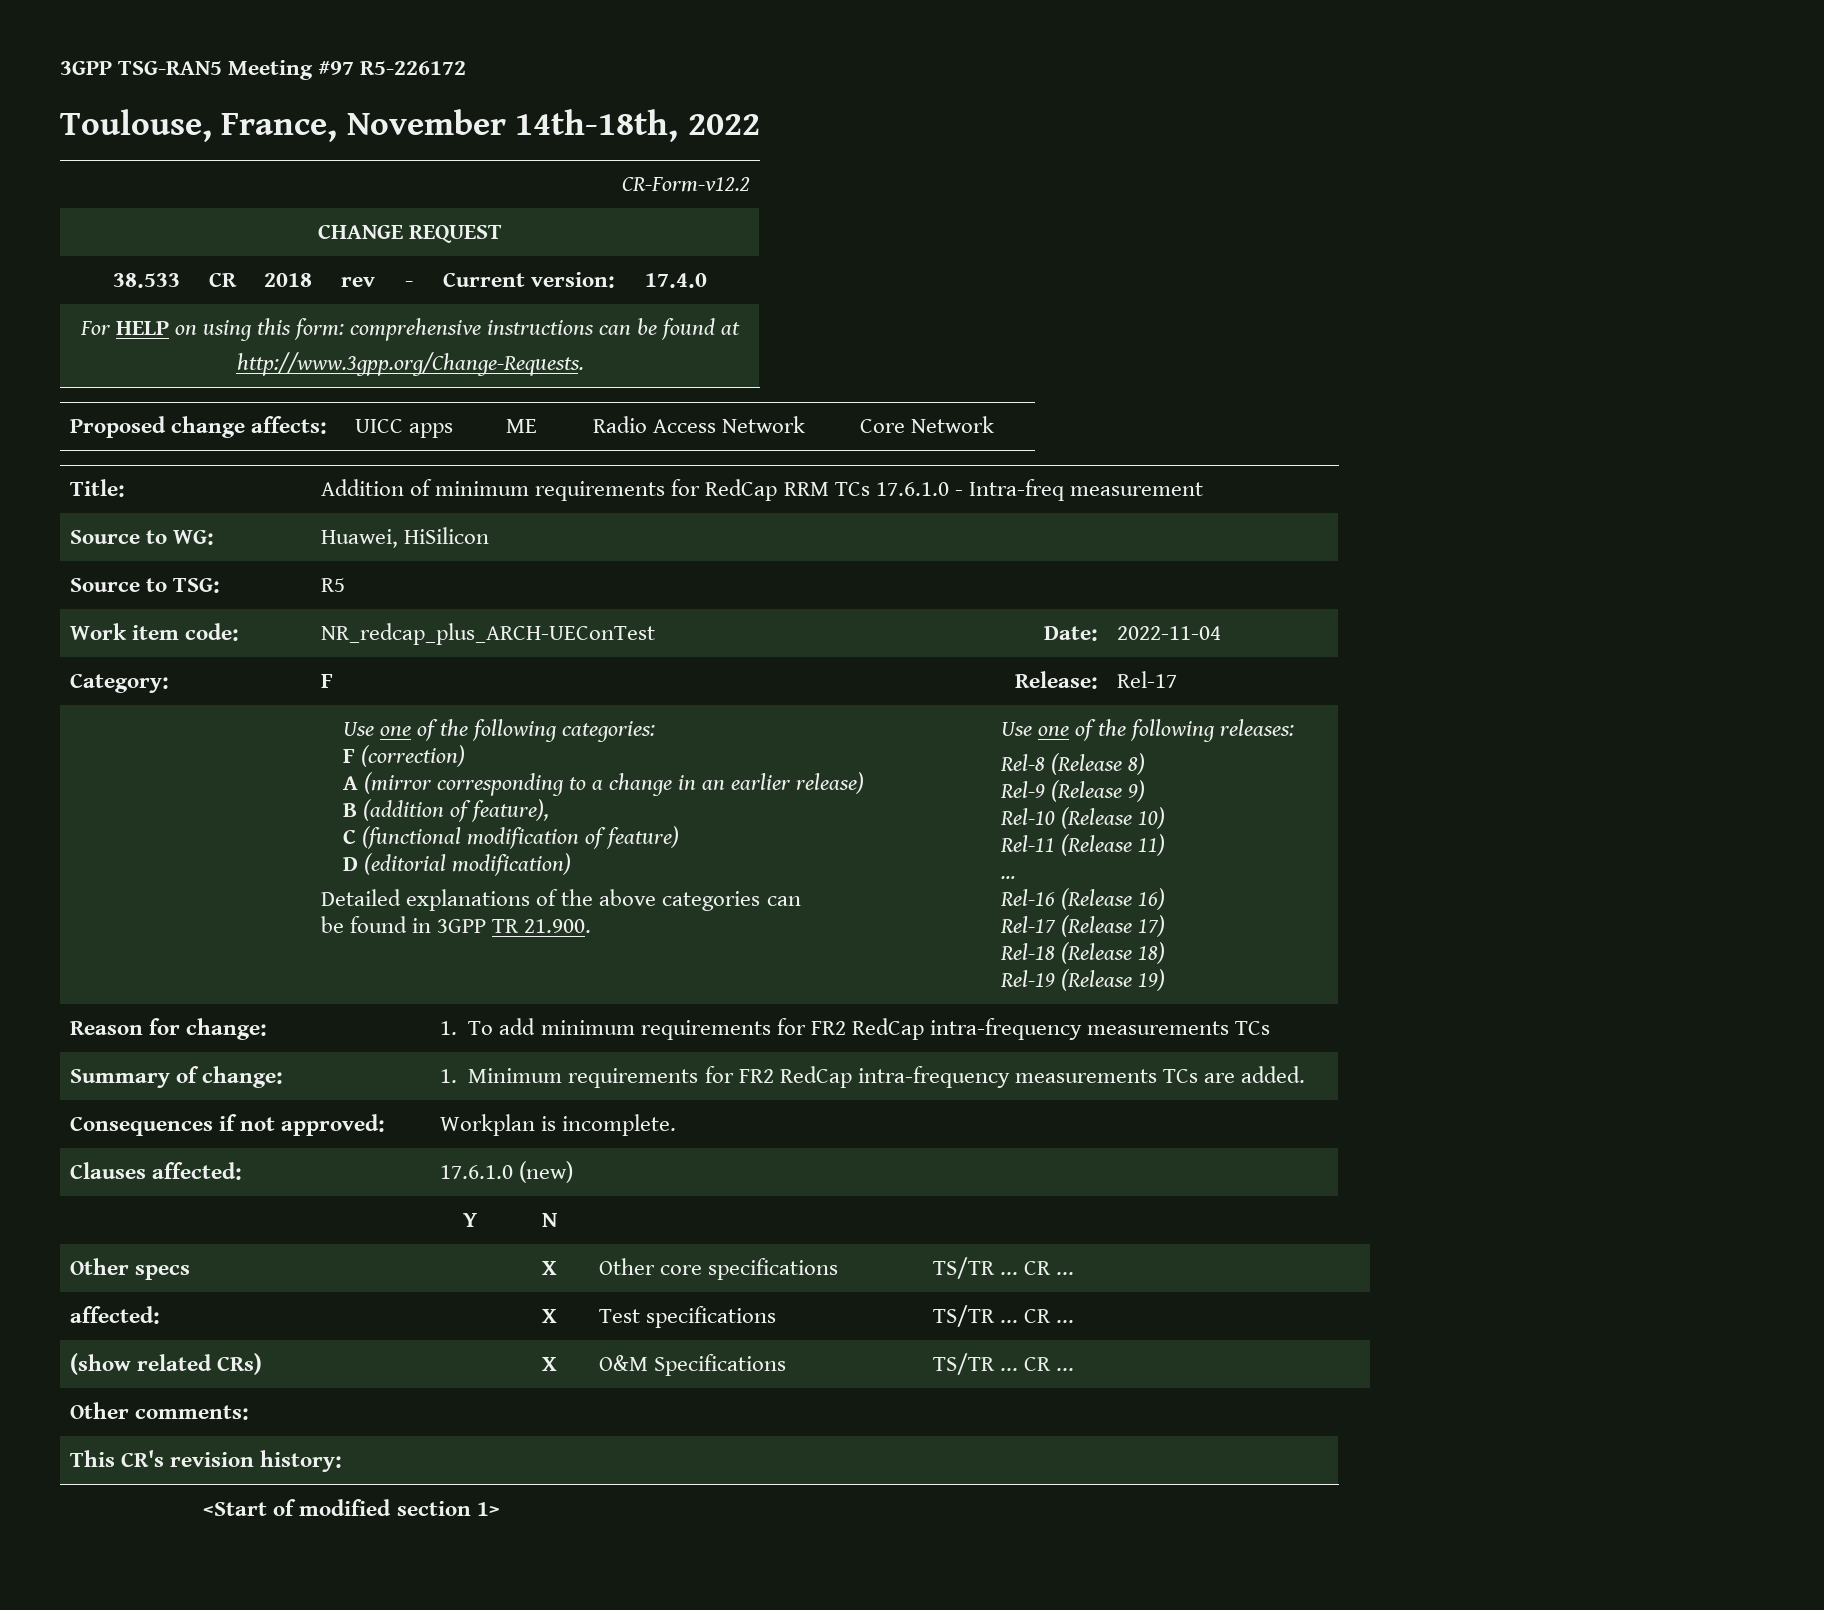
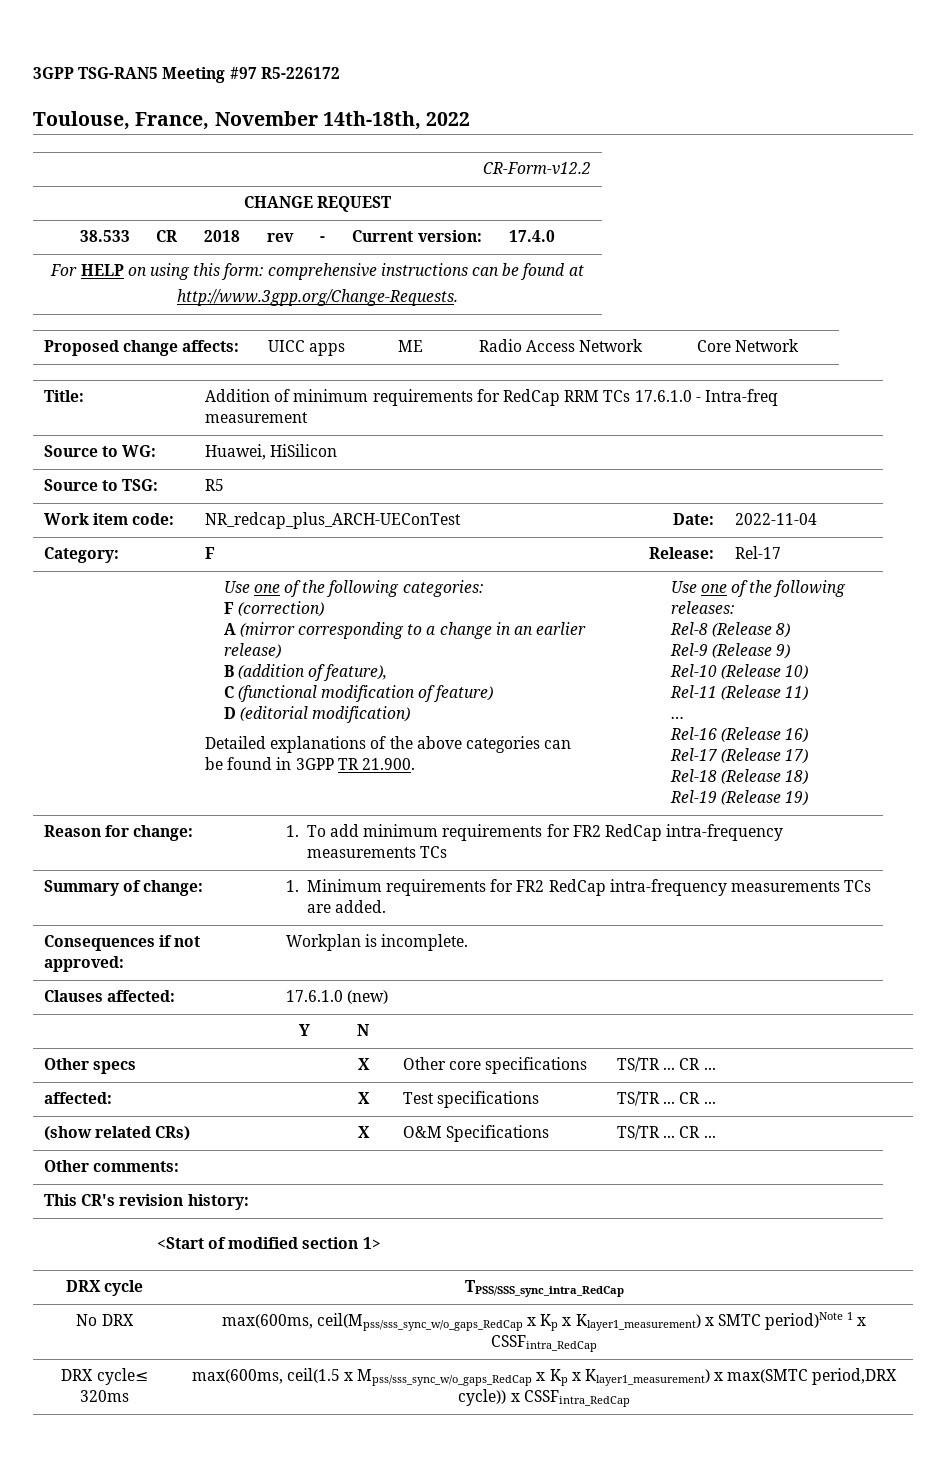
(500, 1509) none -> [65,1280,144,1296] [464,1280,624,1297] [76,1314,134,1326] [221,1312,867,1331] [491,1335,597,1352] [61,1368,148,1385] [80,1390,129,1402] [191,1368,898,1386] [458,1389,630,1407] // DRX cycle | TPSS/SSS_sync_intra_RedCap // No DRX | max(600ms, ceil(Mpss/sss_sync_w/o_gaps_RedCap x Kp x Klayer1_measurement) x SMTC period)Note 1 x CSSFintra_RedCap // DRX cycle≤ 320ms | max(600ms, ceil(1.5 x Mpss/sss_sync_w/o_gaps_RedCap x Kp x Klayer1_measurement) x max(SMTC period,DRX cycle)) x CSSFintra_RedCap

